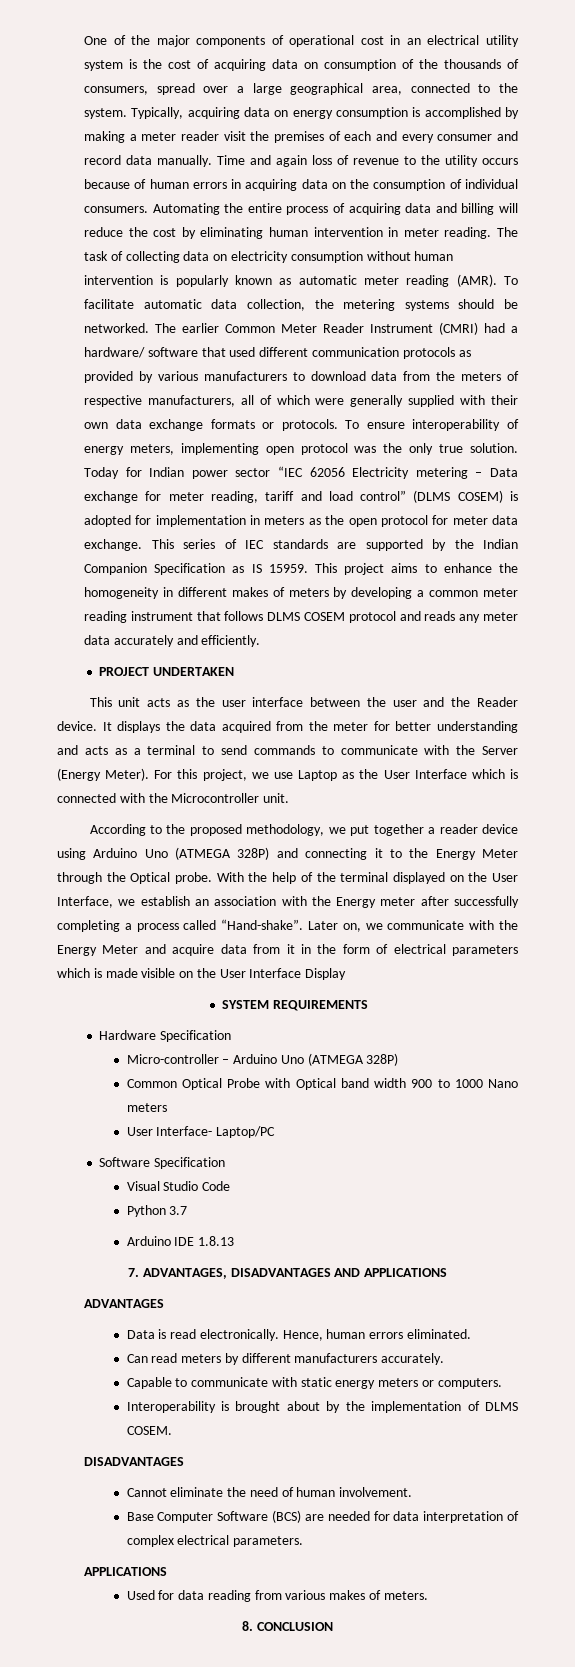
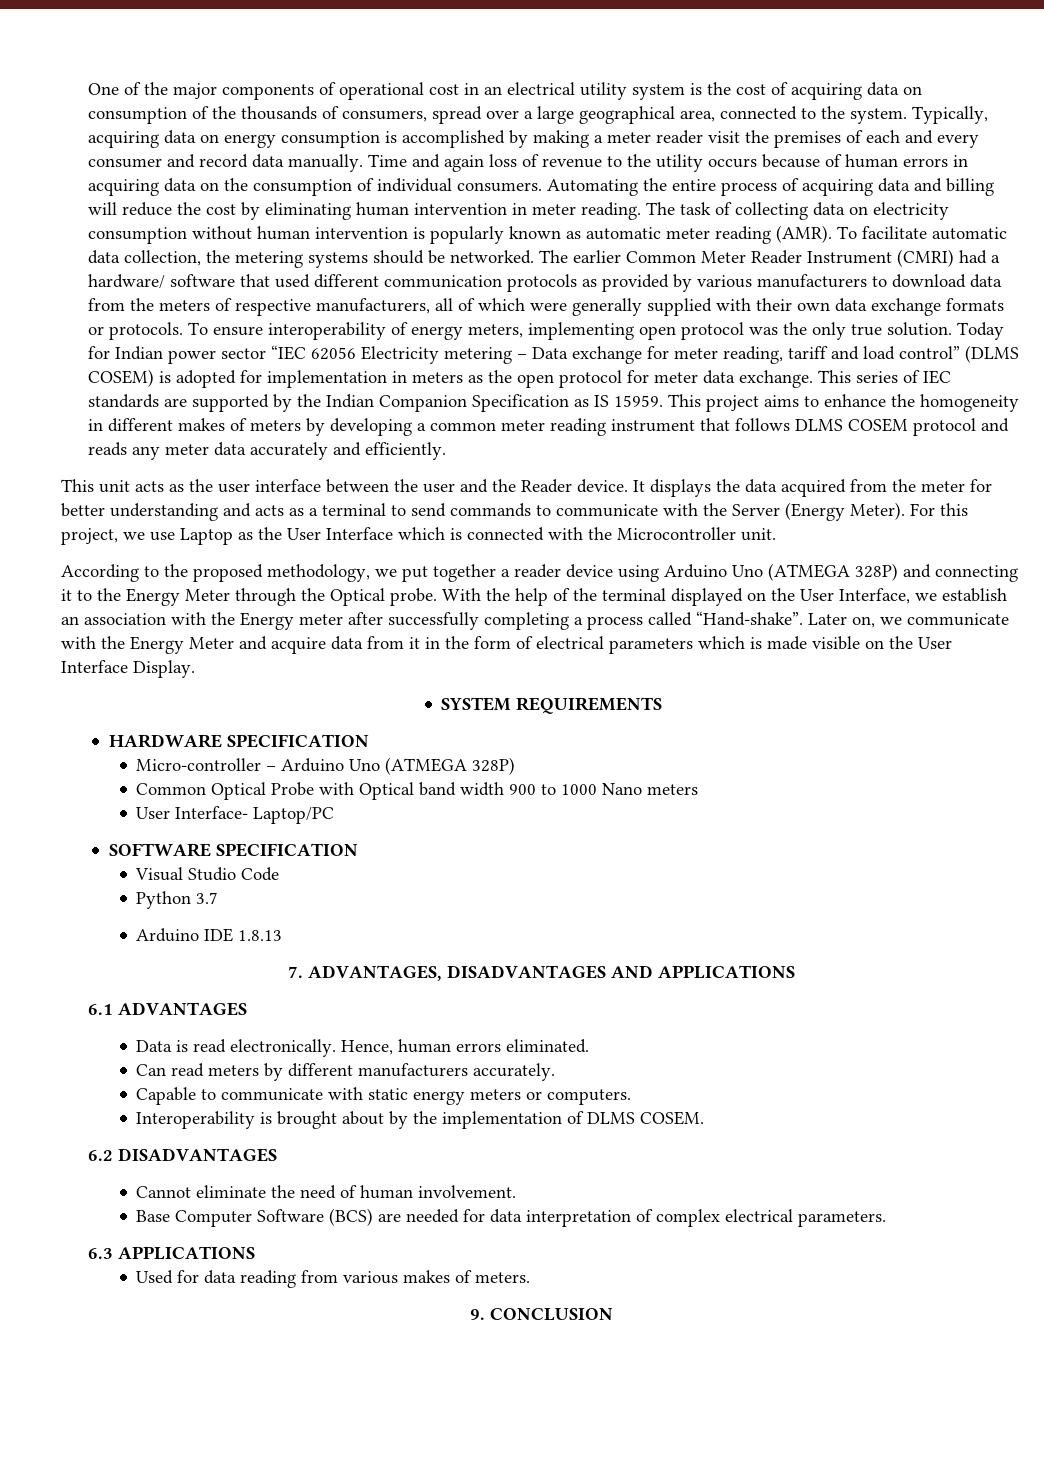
[99,667,235,676] // PROJECT UNDERTAKEN -> (447, 451) none
[305,968,347,980] Display -> [133,660,195,678] Display.
[99,1030,232,1042] Hardware Specification -> [108,734,369,748] HARDWARE SPECIFICATION
[99,1157,226,1169] Software Specification -> [108,843,358,857] SOFTWARE SPECIFICATION
(448, 1272) none -> [88,1004,114,1015] 6.1
(172, 1430) none -> [88,1150,114,1161] 6.2
(304, 1541) none -> [88,1248,114,1259] 6.3
[242,1621,254,1631] 8. -> [470,1309,485,1320] 9.

